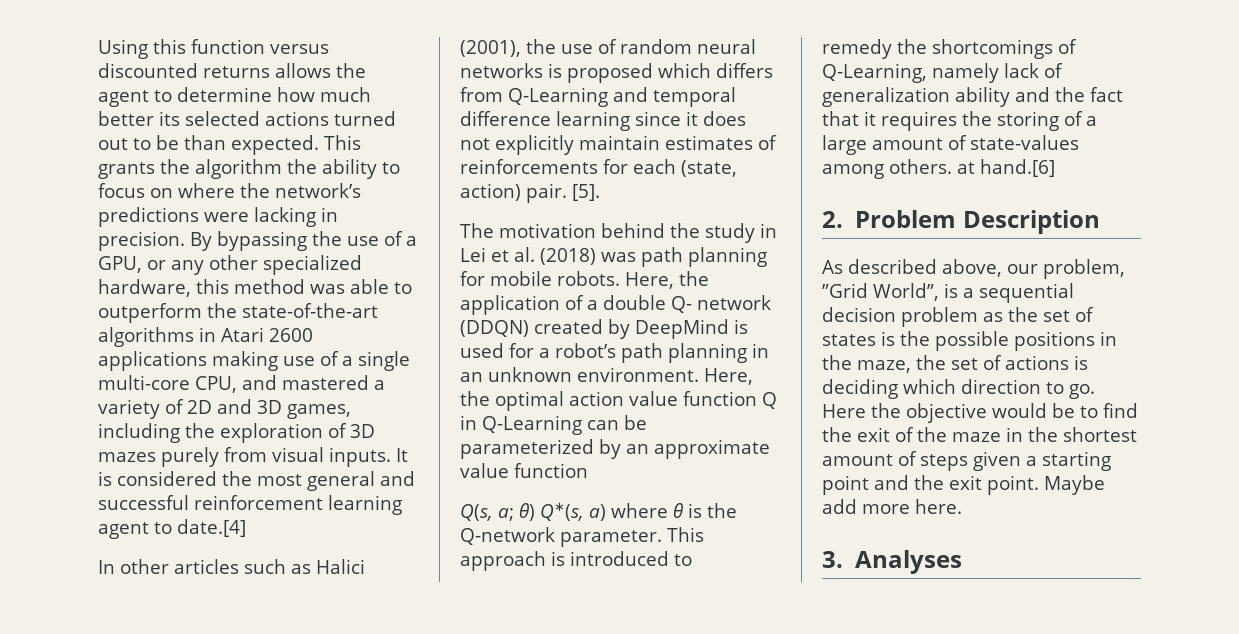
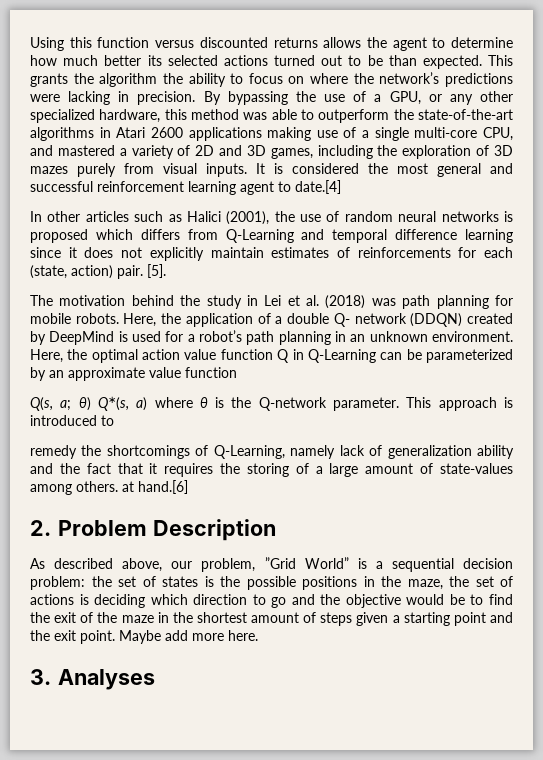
[873,283,939,301] World”, -> [304,557,349,569] World”
[901,307,1003,327] problem as -> [30,576,85,590] problem:
[1069,384,1095,399] [822,404,866,418] go. Here -> [271,594,315,608] go and

